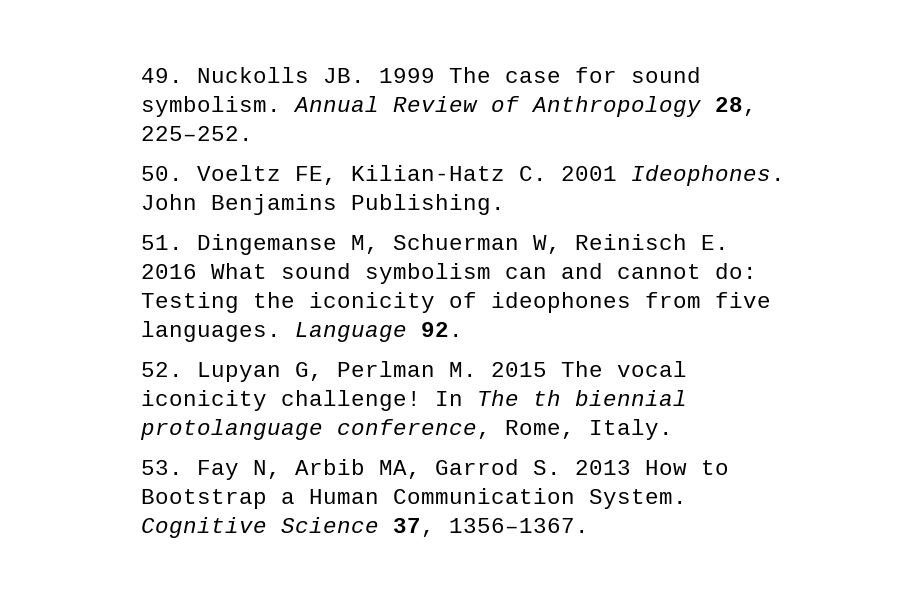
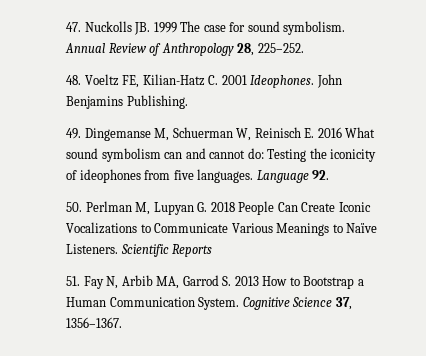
[141,68,184,83] 49. -> [66,22,82,32] 47.
[141,166,184,181] 50. -> [66,75,82,85] 48.
[141,235,184,250] 51. -> [66,128,82,139] 49.
[141,361,688,382] [141,390,688,411] [140,419,674,440] [141,460,184,475] 52. Lupyan G, Perlman M. 2015 The vocal iconicity challenge! In The th biennial protolanguage conference, Rome, Italy. // 53. -> [66,201,371,215] [66,222,378,236] [66,244,213,257] [66,276,81,286] 50. Perlman M, Lupyan G. 2018 People Can Create Iconic Vocalizations to Communicate Various Meanings to Naïve Listeners. Scientific Reports // 51.

